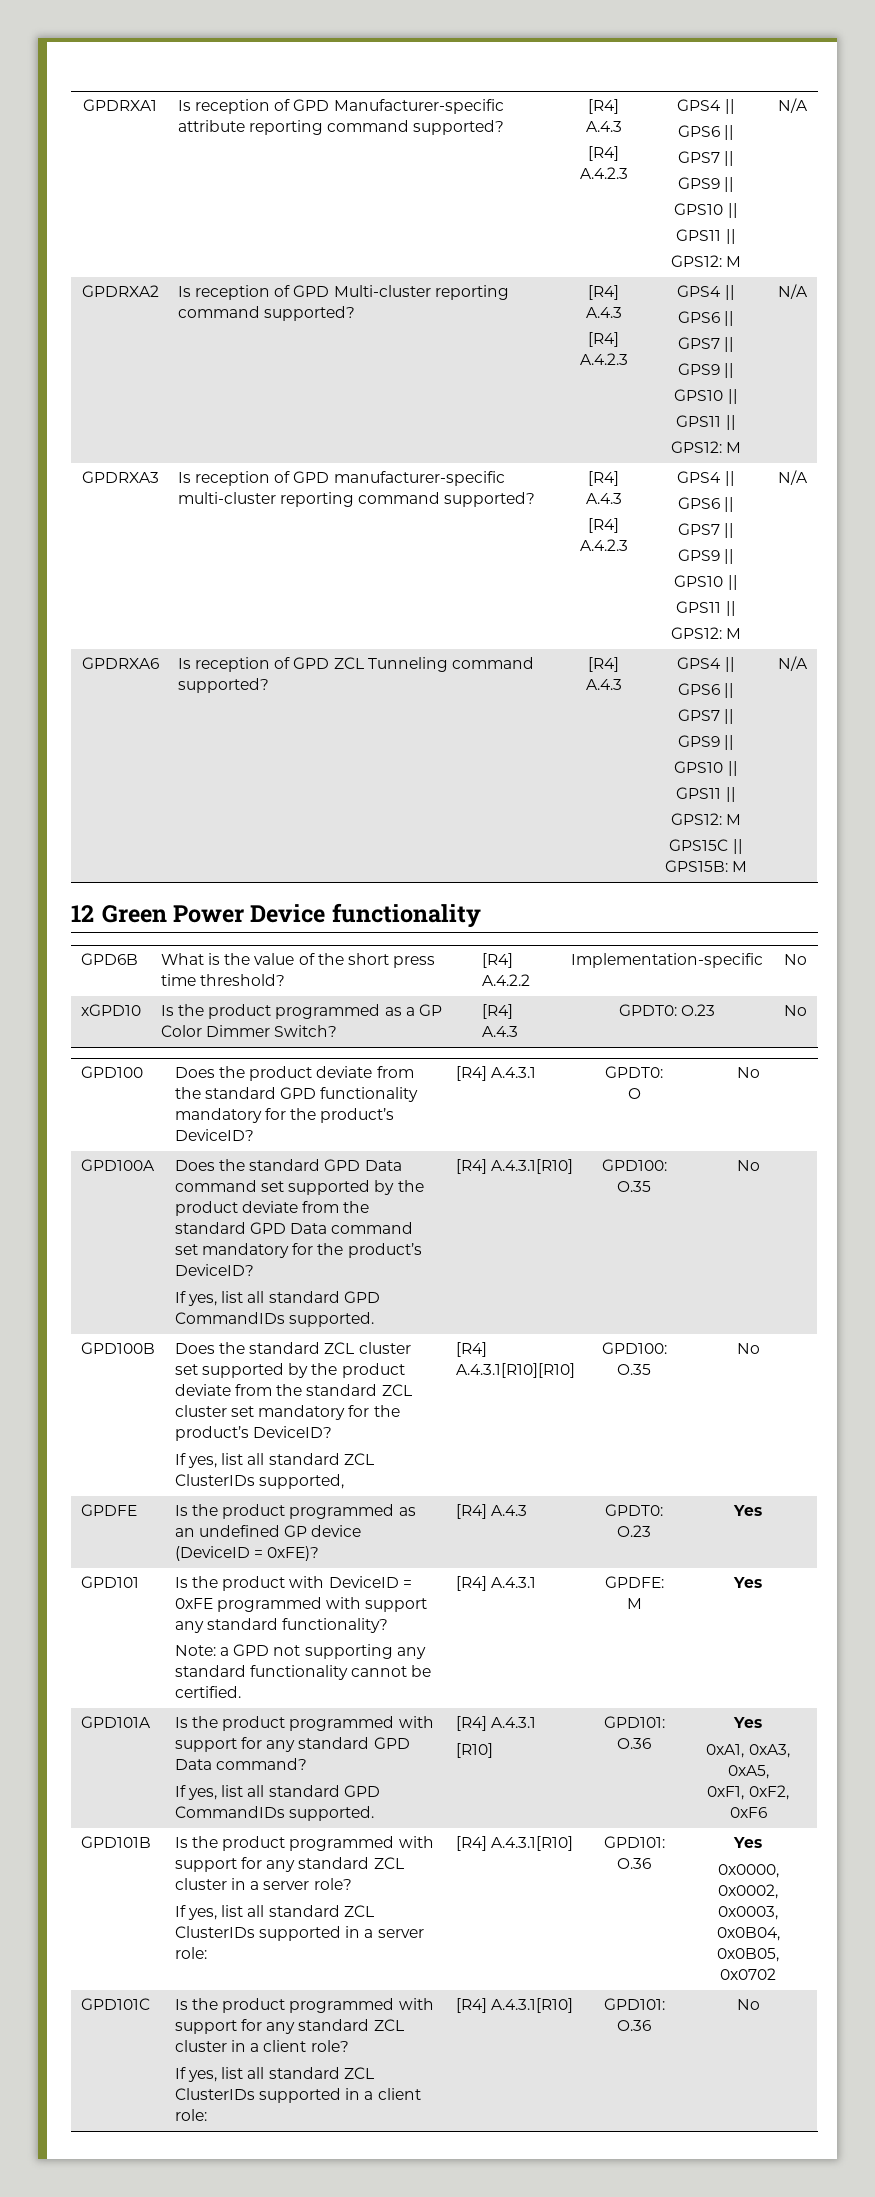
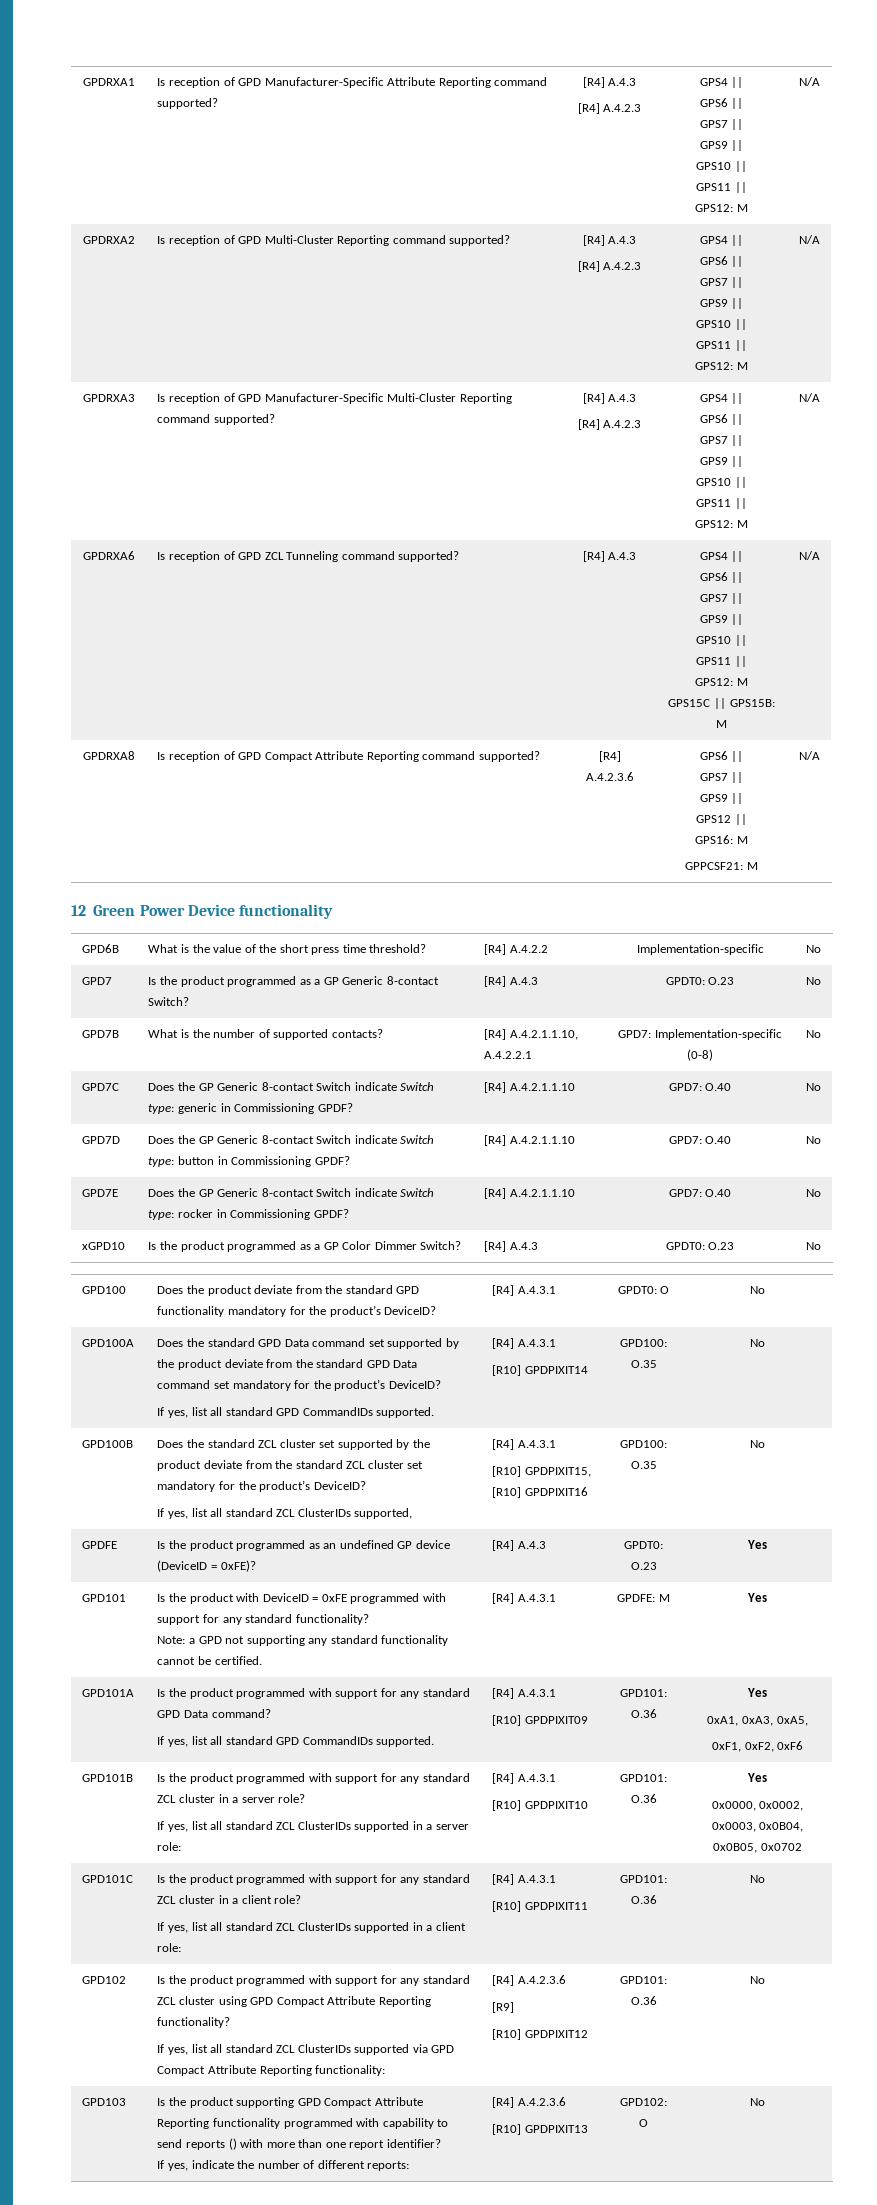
[333,99,504,114] [177,120,324,135] Manufacturer-specific attribute reporting -> [264,77,491,88] Manufacturer-Specific Attribute Reporting
[333,285,509,300] Multi-cluster reporting -> [264,235,390,246] Multi-Cluster Reporting
[333,471,505,486] [177,492,355,507] manufacturer-specific multi-cluster reporting -> [264,393,512,404] Manufacturer-Specific Multi-Cluster Reporting
(808, 663) none -> [83,751,135,760] [157,751,540,762] [598,751,621,762] [585,772,634,781] [699,751,744,762] [699,772,744,783] [699,793,744,804] [696,814,747,825] [695,835,748,844] [685,862,758,870] [799,751,820,760] // GPDRXA8 | Is reception of GPD Compact Attribute Reporting command supported? | [R4] A.4.2.3.6 | GPS6 || // GPS7 || // GPS9 || // GPS12 || // GPS16: M // GPPCSF21: M | N/A
(807, 959) none -> [82,977,113,985] [148,976,439,987] [148,997,190,1006] [484,976,538,987] [665,977,735,985] [805,977,821,985] [82,1030,120,1038] [148,1029,383,1040] [484,1029,578,1040] [484,1051,533,1059] [618,1029,782,1040] [687,1049,713,1061] [805,1030,821,1038] [82,1083,120,1091] [148,1082,435,1091] [148,1103,353,1114] [484,1082,575,1093] [668,1083,732,1091] [805,1083,821,1091] [82,1136,121,1144] [148,1135,435,1144] [148,1156,350,1167] [484,1135,575,1146] [668,1136,732,1144] [805,1136,821,1144] [82,1189,119,1197] [148,1188,435,1197] [148,1209,349,1220] [484,1188,575,1199] [668,1189,732,1197] [805,1189,821,1197] // GPD7 | Is the product programmed as a GP Generic 8-contact Switch? | [R4] A.4.3 | GPDT0: O.23 | No // GPD7B | What is the number of supported contacts? | [R4] A.4.2.1.1.10, A.4.2.2.1 | GPD7: Implementation-specific (0-8) | No // GPD7C | Does the GP Generic 8-contact Switch indicate Switch type: generic in Commissioning GPDF? | [R4] A.4.2.1.1.10 | GPD7: O.40 | No // GPD7D | Does the GP Generic 8-contact Switch indicate Switch type: button in Commissioning GPDF? | [R4] A.4.2.1.1.10 | GPD7: O.40 | No // GPD7E | Does the GP Generic 8-contact Switch indicate Switch type: rocker in Commissioning GPDF? | [R4] A.4.2.1.1.10 | GPD7: O.40 | No
[491,1159,574,1174] A.4.3.1[R10] -> [517,1339,556,1347] [492,1365,588,1376] A.4.3.1 // [R10] GPDPIXIT14
[455,1363,575,1378] A.4.3.1[R10][R10] -> [517,1440,556,1448] [492,1466,591,1477] [492,1487,588,1498] A.4.3.1 // [R10] GPDPIXIT15, [R10] GPDPIXIT16
(428, 1605) none -> [202,1614,219,1623] for
(493, 1750) none -> [524,1716,588,1724] GPDPIXIT09
[491,1836,574,1851] A.4.3.1[R10] -> [517,1774,556,1782] [492,1800,588,1811] A.4.3.1 // [R10] GPDPIXIT10
[491,1998,574,2013] [603,1998,665,2010] [617,2020,651,2031] [736,1999,760,2010] A.4.3.1[R10] | GPD101: O.36 | No -> [517,1875,556,1883] [492,1901,588,1912] [620,1875,667,1883] [630,1895,657,1904] [750,1875,765,1883] [82,1976,127,1984] [157,1975,470,1986] [157,1996,431,2007] [157,2017,231,2028] [157,2044,455,2055] [157,2065,386,2076] [492,1975,566,1986] [492,2002,515,2013] [492,2029,588,2040] [620,1976,667,1984] [630,1996,657,2005] [750,1976,765,1984] [82,2098,127,2106] [157,2097,423,2108] [157,2118,449,2129] [157,2138,441,2150] [157,2160,410,2171] [492,2097,566,2108] [492,2124,588,2135] [620,2098,667,2106] [639,2119,648,2127] [750,2098,765,2106] A.4.3.1 // [R10] GPDPIXIT11 | GPD101: O.36 | No // GPD102 | Is the product programmed with support for any standard ZCL cluster using GPD Compact Attribute Reporting functionality? // If yes, list all standard ZCL ClusterIDs supported via GPD Compact Attribute Reporting functionality: | [R4] A.4.2.3.6 // [R9] // [R10] GPDPIXIT12 | GPD101: O.36 | No // GPD103 | Is the product supporting GPD Compact Attribute Reporting functionality programmed with capability to send reports () with more than one report identifier? // If yes, indicate the number of different reports: | [R4] A.4.2.3.6 // [R10] GPDPIXIT13 | GPD102: O | No

